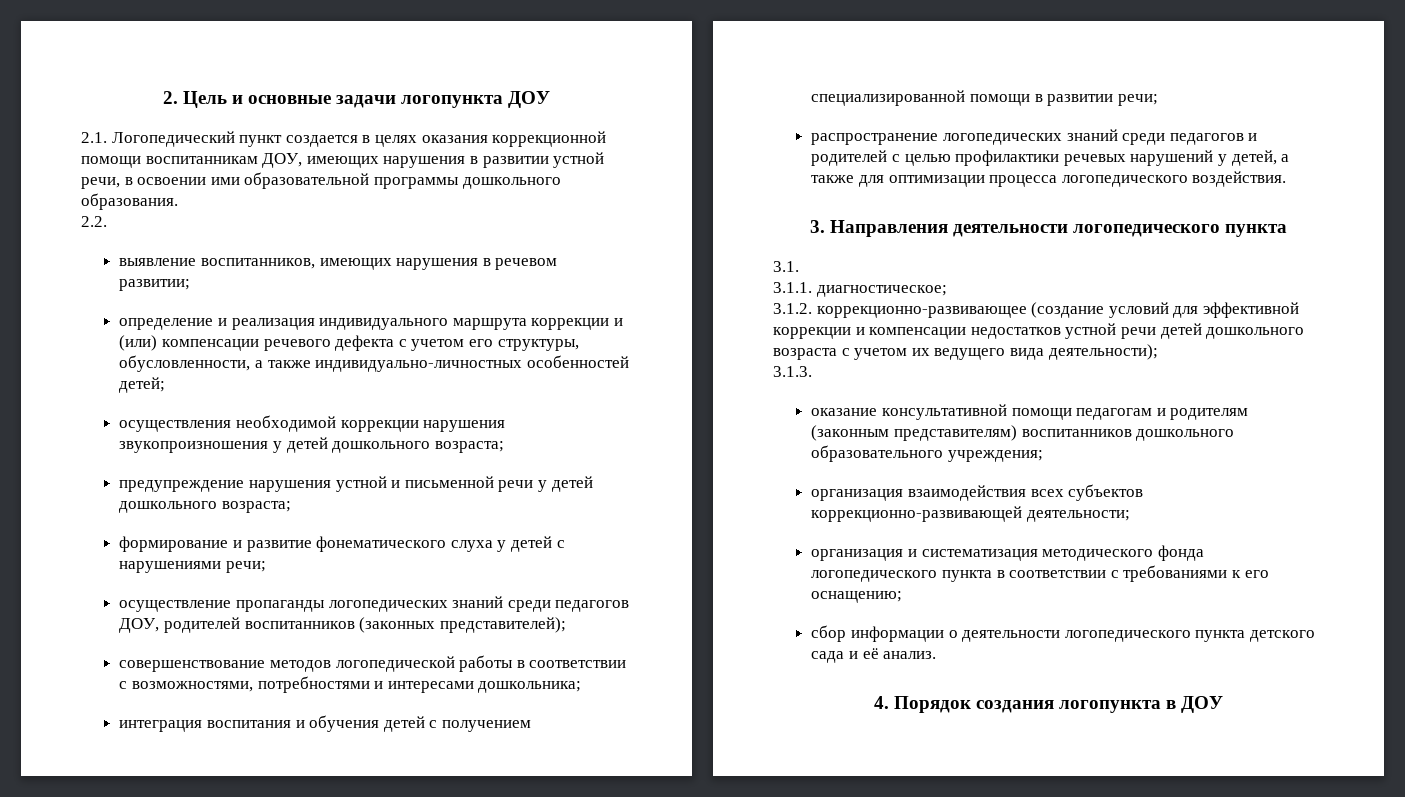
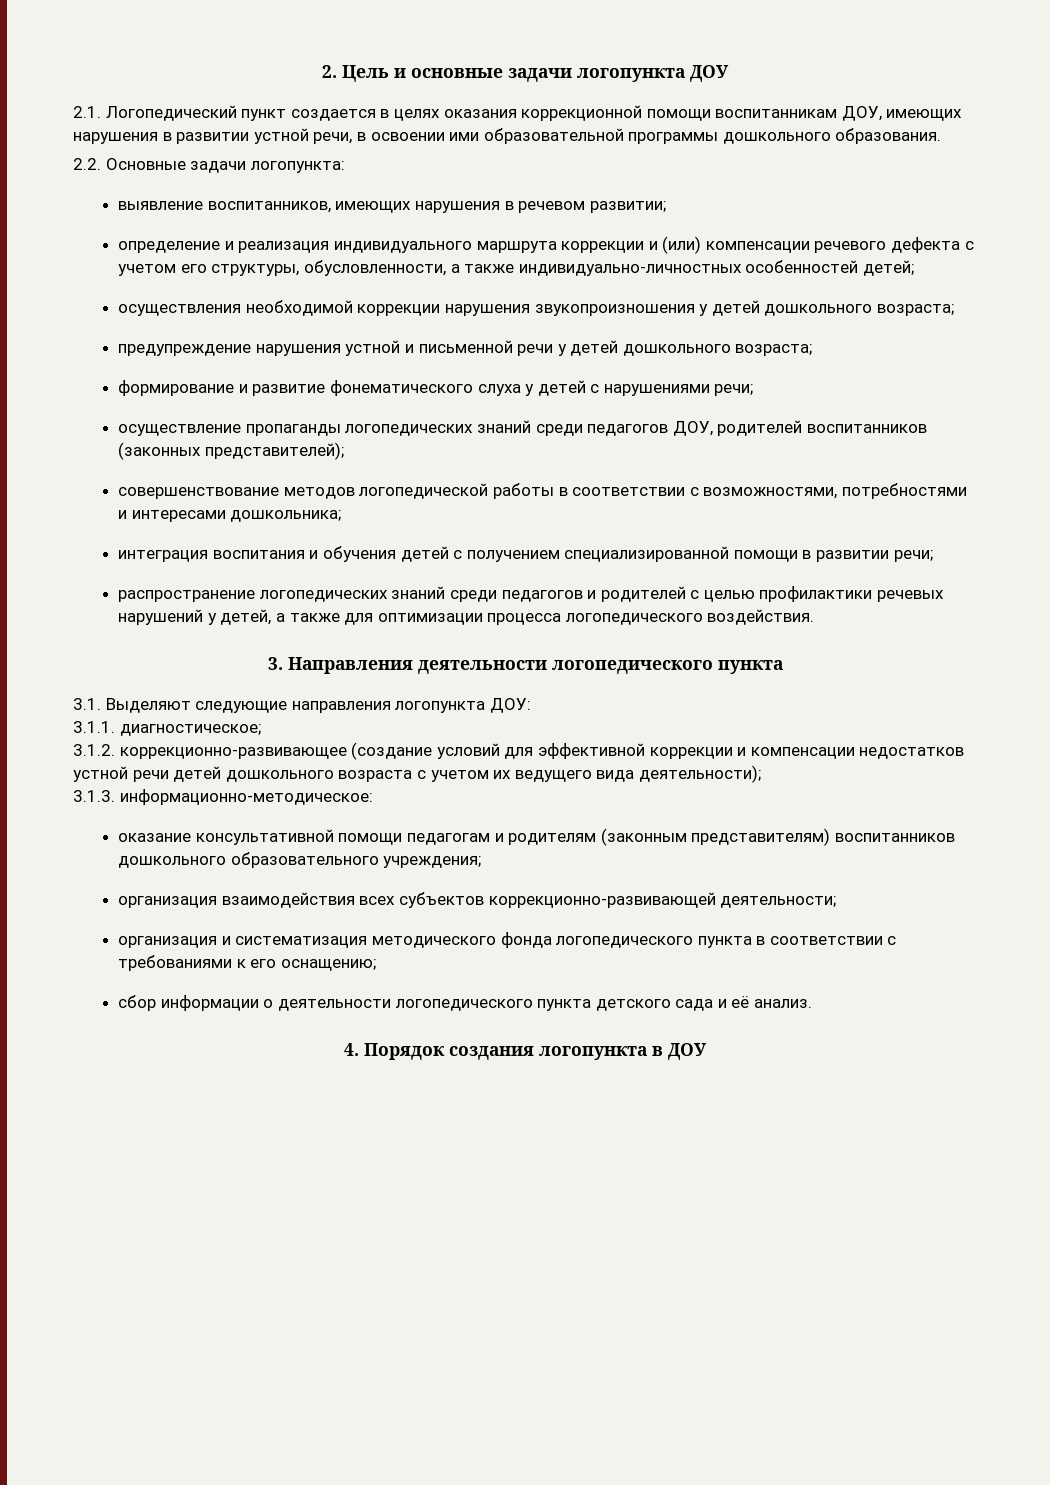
(107, 221) none -> [105,158,345,173] Основные задачи логопункта:
(799, 266) none -> [105,698,531,713] Выделяют следующие направления логопункта ДОУ:
(812, 371) none -> [119,789,373,805] информационно-методическое:

